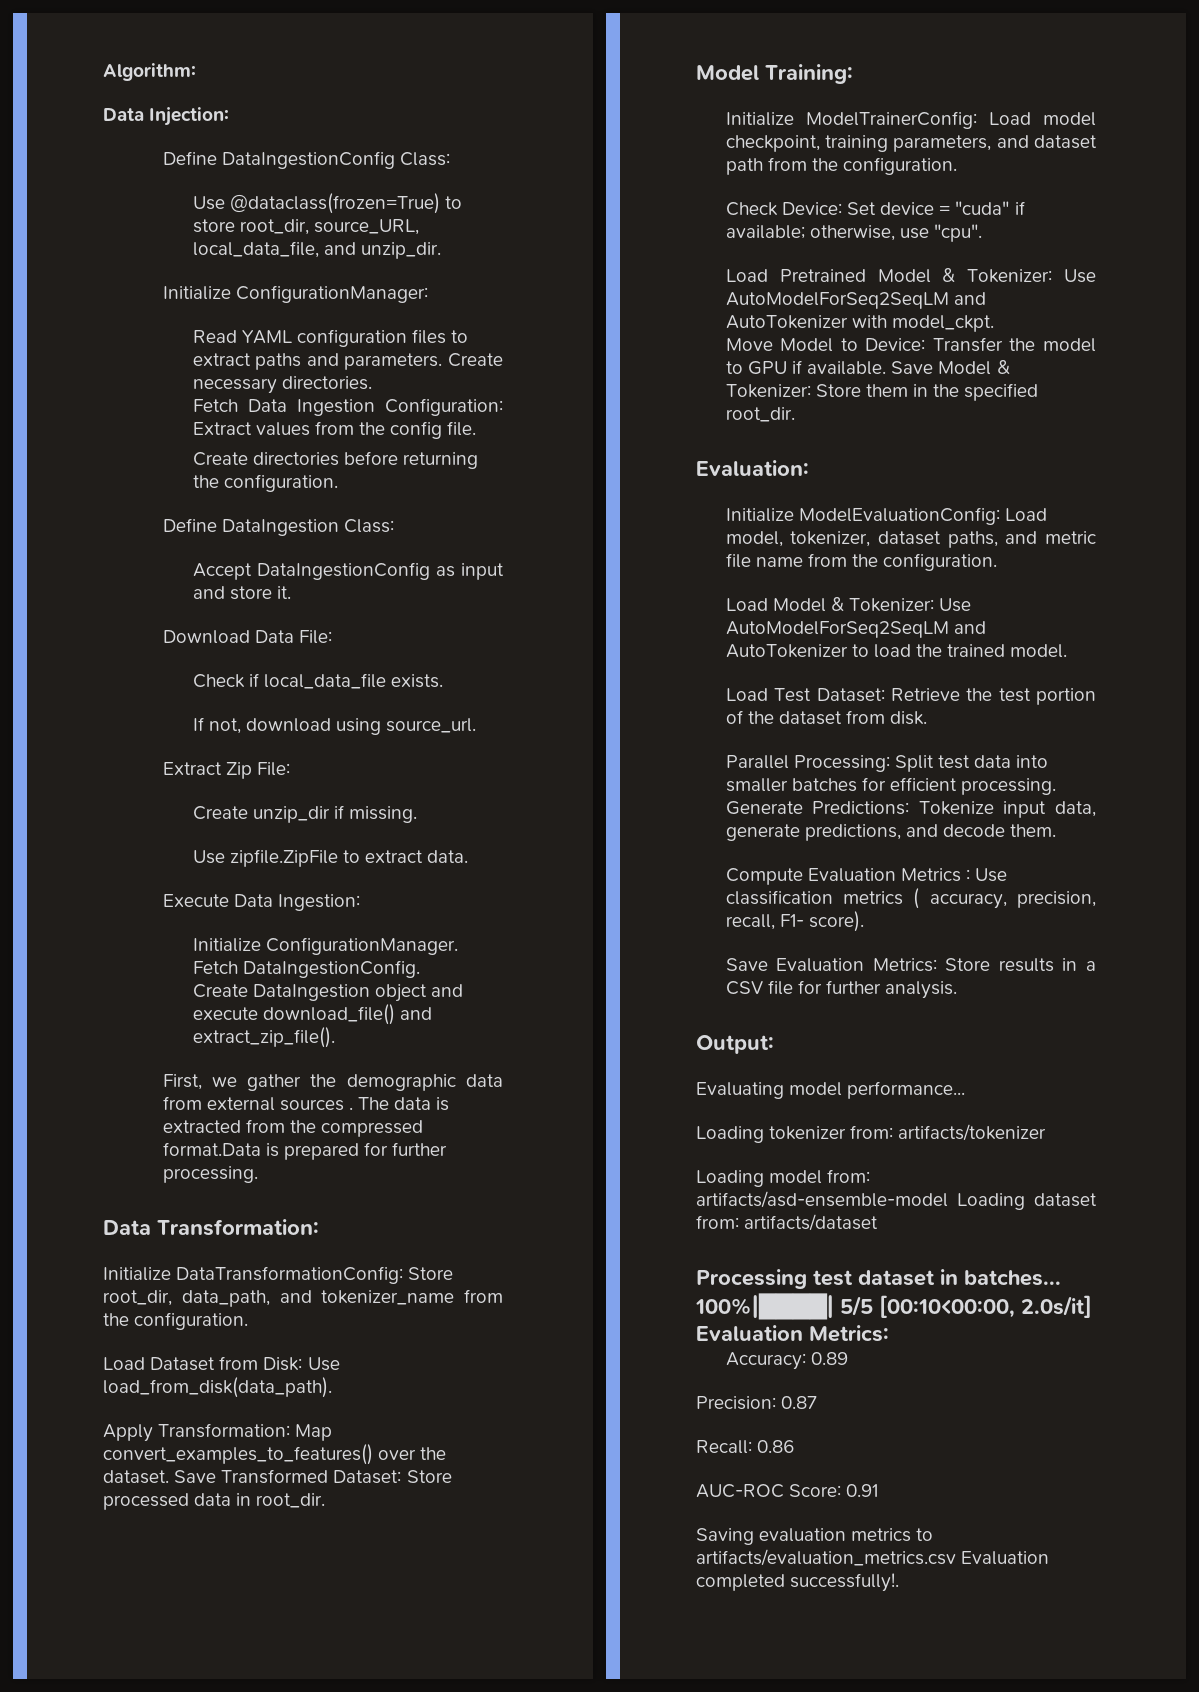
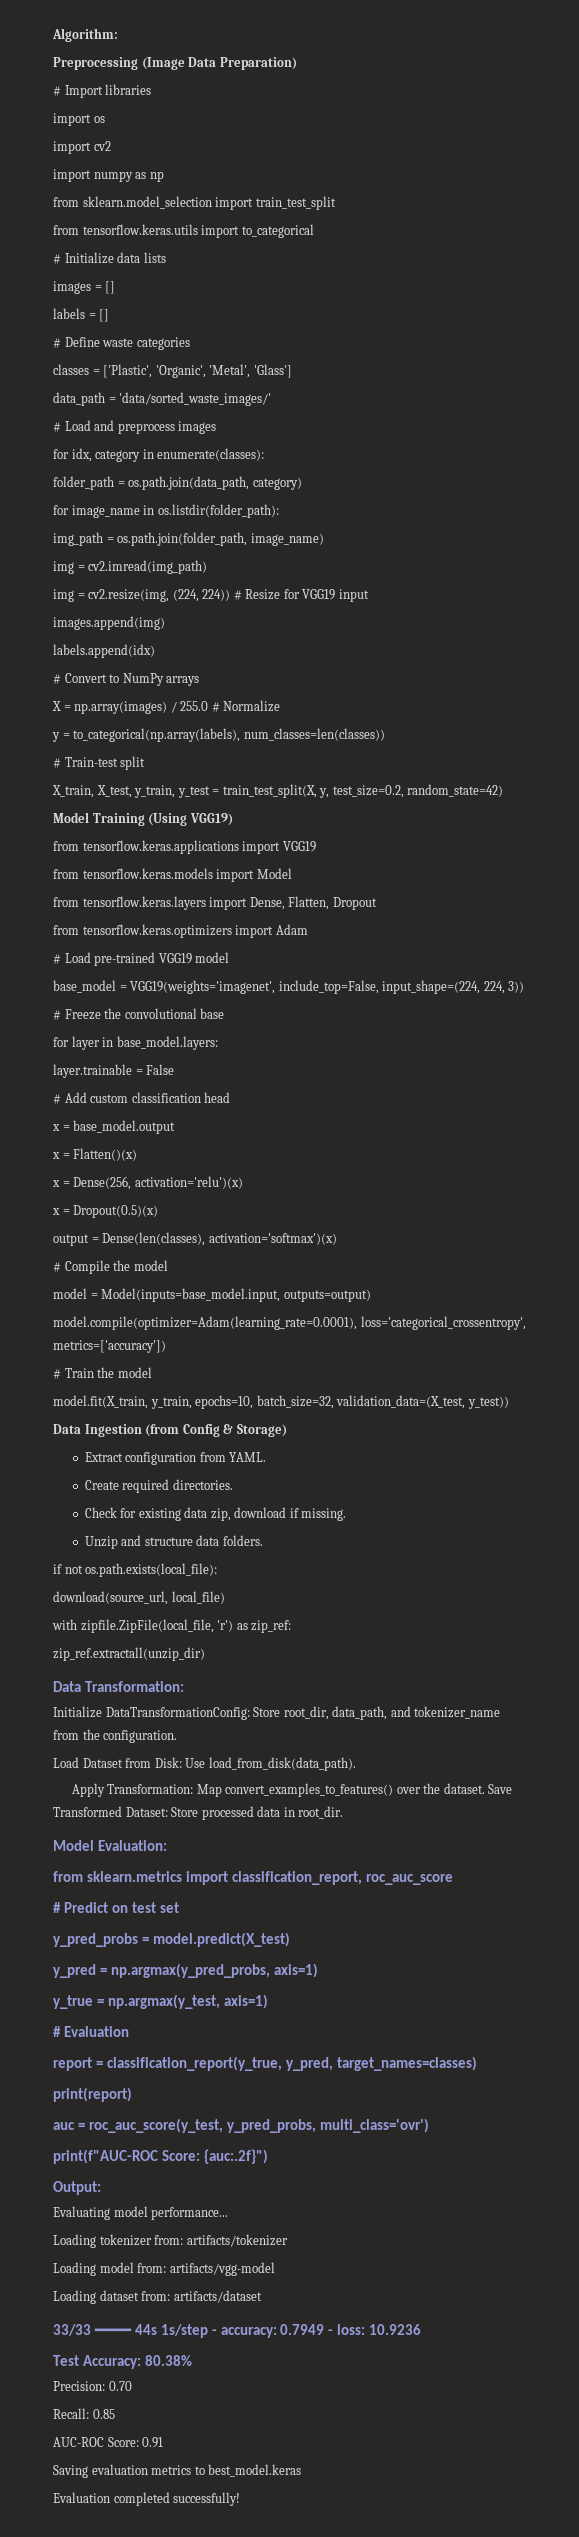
[103,107,230,126] [162,151,450,169] [192,193,462,214] [192,219,419,235] [192,241,441,259] [162,285,428,303] [192,329,469,347] [192,353,503,370] [192,376,372,394] [192,398,504,416] [192,421,477,439] [192,451,478,469] [192,474,338,492] [162,518,394,536] [192,562,505,580] [192,586,291,600] [162,630,332,644] [192,673,443,689] [192,717,477,735] [162,762,290,779] [192,805,417,823] [192,849,469,867] [162,894,360,911] [192,937,458,955] [192,960,420,978] [192,984,463,1002] [192,1004,432,1025] [192,1027,335,1048] [162,1074,503,1091] [162,1096,450,1111] [162,1119,424,1137] [162,1142,448,1160] [162,1166,258,1183] Data Injection: // Define DataIngestionConfig Class: // Use @dataclass(frozen=True) to store root_dir, source_URL, local_data_file, and unzip_dir. // Initialize ConfigurationManager: // Read YAML configuration files to extract paths and parameters. Create necessary directories. // Fetch Data Ingestion Configuration: Extract values from the config file. // Create directories before returning the configuration. // Define DataIngestion Class: // Accept DataIngestionConfig as input and store it. // Download Data File: // Check if local_data_file exists. // If not, download using source_url. // Extract Zip File: // Create unzip_dir if missing. // Use zipfile.ZipFile to extract data. // Execute Data Ingestion: // Initialize ConfigurationManager. Fetch DataIngestionConfig. // Create DataIngestion object and execute download_file() and extract_zip_file(). // First, we gather the demographic data from external sources . The data is extracted from the compressed format.Data is prepared for further processing. -> [53,57,297,70] [53,84,152,98] [53,113,105,126] [53,141,111,154] [53,169,164,182] [53,196,336,210] [53,224,314,238] [53,252,166,264] [53,281,116,294] [53,308,110,322] [53,337,190,350] [53,364,292,378] [53,392,272,406] [53,420,217,434] [53,448,265,462] [53,476,302,490] [53,504,279,518] [53,532,324,546] [53,560,208,574] [53,589,369,602] [53,616,165,630] [53,644,155,658] [53,673,200,686] [52,700,281,714] [52,728,385,742] [53,756,146,770] [52,784,504,798] [53,812,233,826] [53,840,316,854] [53,868,292,882] [53,896,377,910] [53,924,308,938] [53,952,230,966] [53,980,525,994] [53,1008,225,1020] [53,1036,218,1050] [53,1064,175,1078] [53,1092,231,1104] [52,1120,176,1134] [52,1148,138,1161] [52,1176,243,1190] [52,1205,159,1218] [53,1232,337,1246] [53,1260,168,1274] [53,1288,371,1302] [53,1316,526,1330] [53,1340,166,1353] [53,1367,152,1379] [53,1395,509,1409] [53,1424,287,1437] [84,1452,267,1465] [84,1479,233,1493] [84,1507,347,1521] [84,1535,263,1549] [53,1563,218,1577] [53,1591,225,1605] [52,1619,292,1633] [53,1647,205,1661] Preprocessing (Image Data Preparation) // # Import libraries // import os // import cv2 // import numpy as np // from sklearn.model_selection import train_test_split // from tensorflow.keras.utils import to_categorical // # Initialize data lists // images = [] // labels = [] // # Define waste categories // classes = ['Plastic', 'Organic', 'Metal', 'Glass'] // data_path = 'data/sorted_waste_images/' // # Load and preprocess images // for idx, category in enumerate(classes): // folder_path = os.path.join(data_path, category) // for image_name in os.listdir(folder_path): // img_path = os.path.join(folder_path, image_name) // img = cv2.imread(img_path) // img = cv2.resize(img, (224, 224)) # Resize for VGG19 input // images.append(img) // labels.append(idx) // # Convert to NumPy arrays // X = np.array(images) / 255.0 # Normalize // y = to_categorical(np.array(labels), num_classes=len(classes)) // # Train-test split // X_train, X_test, y_train, y_test = train_test_split(X, y, test_size=0.2, random_state=42) // Model Training (Using VGG19) // from tensorflow.keras.applications import VGG19 // from tensorflow.keras.models import Model // from tensorflow.keras.layers import Dense, Flatten, Dropout // from tensorflow.keras.optimizers import Adam // # Load pre-trained VGG19 model // base_model = VGG19(weights='imagenet', include_top=False, input_shape=(224, 224, 3)) // # Freeze the convolutional base // for layer in base_model.layers: // layer.trainable = False // # Add custom classification head // x = base_model.output // x = Flatten()(x) // x = Dense(256, activation='relu')(x) // x = Dropout(0.5)(x) // output = Dense(len(classes), activation='softmax')(x) // # Compile the model // model = Model(inputs=base_model.input, outputs=output) // model.compile(optimizer=Adam(learning_rate=0.0001), loss='categorical_crossentropy', metrics=['accuracy']) // # Train the model // model.fit(X_train, y_train, epochs=10, batch_size=32, validation_data=(X_test, y_test)) // Data Ingestion (from Config & Storage) // Extract configuration from YAML. // Create required directories. // Check for existing data zip, download if missing. // Unzip and structure data folders. // if not os.path.exists(local_file): // download(source_url, local_file) // with zipfile.ZipFile(local_file, 'r') as zip_ref: // zip_ref.extractall(unzip_dir)
[765,64,853,84] [725,111,1096,129] [725,135,1097,152] [725,157,958,175] [725,201,1025,216] [725,224,983,242] [725,268,1096,283] [725,292,986,309] [725,315,995,332] [725,337,1096,352] [725,360,1010,375] [725,383,1039,401] [725,407,795,422] [696,460,809,476] [725,507,1048,525] [725,531,1096,548] [725,553,998,571] [725,597,972,612] [725,621,986,638] [725,644,1068,658] [725,688,1096,705] [725,710,928,725] [725,755,1049,772] [725,777,1057,795] [725,801,1096,818] [725,824,1057,841] [725,868,1008,885] [725,888,1096,909] [725,911,865,932] [725,958,1096,972] [725,980,958,999] Training: // Initialize ModelTrainerConfig: Load model checkpoint, training parameters, and dataset path from the configuration. // Check Device: Set device = "cuda" if available; otherwise, use "cpu". // Load Pretrained Model & Tokenizer: Use AutoModelForSeq2SeqLM and AutoTokenizer with model_ckpt. // Move Model to Device: Transfer the model to GPU if available. Save Model & Tokenizer: Store them in the specified root_dir. // Evaluation: // Initialize ModelEvaluationConfig: Load model, tokenizer, dataset paths, and metric file name from the configuration. // Load Model & Tokenizer: Use AutoModelForSeq2SeqLM and AutoTokenizer to load the trained model. // Load Test Dataset: Retrieve the test portion of the dataset from disk. // Parallel Processing: Split test data into smaller batches for efficient processing. Generate Predictions: Tokenize input data, generate predictions, and decode them. // Compute Evaluation Metrics : Use classification metrics ( accuracy, precision, recall, F1- score). // Save Evaluation Metrics: Store results in a CSV file for further analysis. -> [97,1840,167,1851] [53,1871,453,1885] [53,1902,179,1913] [53,1932,290,1947] [53,1963,318,1978] [53,1994,268,2009] [53,2026,129,2037] [53,2056,477,2071] [53,2087,132,2102] [53,2118,429,2133] [53,2149,268,2164] Evaluation: // from sklearn.metrics import classification_report, roc_auc_score // # Predict on test set // y_pred_probs = model.predict(X_test) // y_pred = np.argmax(y_pred_probs, axis=1) // y_true = np.argmax(y_test, axis=1) // # Evaluation // report = classification_report(y_true, y_pred, target_names=classes) // print(report) // auc = roc_auc_score(y_test, y_pred_probs, multi_class='ovr') // print(f"AUC-ROC Score: {auc:.2f}")
[696,1191,948,1208] artifacts/asd-ensemble-model -> [169,2262,275,2276] artifacts/vgg-model //
[696,1269,1061,1289] [695,1293,1092,1320] [696,1325,889,1342] [725,1352,848,1370] Processing test dataset in batches... 100%|████| 5/5 [00:10<00:00, 2.0s/it] Evaluation Metrics: // Accuracy: 0.89 -> [53,2324,422,2338] [53,2355,192,2369] 33/33 ━━━━ 44s 1s/step - accuracy: 0.7949 - loss: 10.9236 // Test Accuracy: 80.38%
[781,1396,818,1409] 0.87 -> [108,2381,132,2391] 0.70
[757,1440,795,1453] 0.86 -> [92,2409,115,2419] 0.85
[696,1549,956,1566] artifacts/evaluation_metrics.csv -> [208,2464,302,2477] best_model.keras //
[790,1573,900,1592] successfully!. -> [173,2492,241,2506] successfully!

